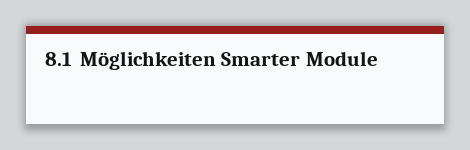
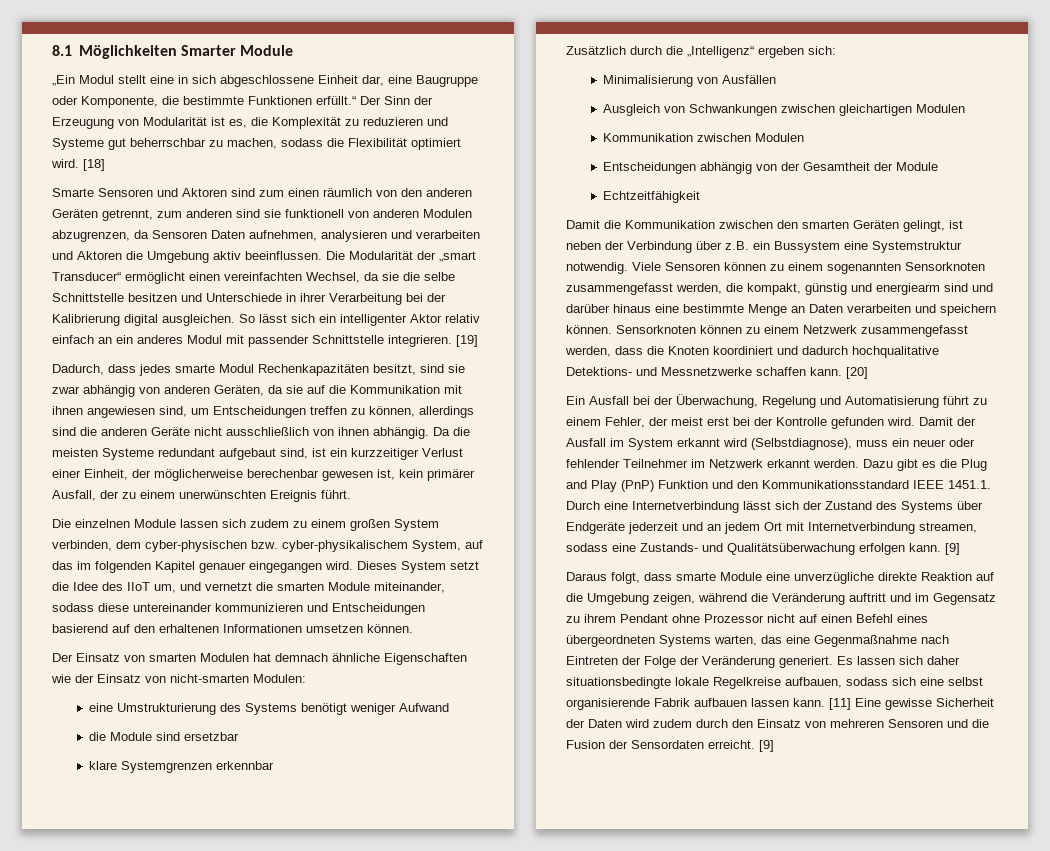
(379, 58) none -> [52,75,478,87] [52,96,433,108] [52,117,448,129] [52,138,461,150] [51,159,105,171] [52,188,472,197] [52,209,472,221] [52,230,480,242] [52,251,476,263] [52,272,455,284] [52,293,446,305] [52,314,480,326] [52,335,478,347] [52,364,465,376] [52,385,462,397] [52,406,474,418] [52,427,470,439] [52,448,463,460] [52,469,475,481] [52,490,351,502] [52,519,439,531] [52,540,483,552] [52,561,479,573] [52,582,445,593] [52,603,425,615] [52,624,413,633] [52,653,467,665] [51,674,306,683] [88,703,449,715] [88,732,239,741] [88,761,274,773] [566,46,836,58] [602,75,776,87] [602,104,965,116] [602,133,804,142] [602,162,938,174] [602,191,700,203] [566,220,963,232] [566,241,962,253] [566,262,985,274] [566,283,993,295] [566,304,996,316] [566,325,968,337] [565,346,939,358] [566,367,868,379] [566,394,987,408] [566,417,976,429] [566,438,975,450] [566,459,987,471] [566,480,991,492] [566,501,983,513] [566,522,977,534] [566,543,960,555] [566,572,994,584] [566,593,996,605] [566,614,928,623] [566,635,949,647] [566,656,960,668] [566,677,983,689] [566,698,994,710] [566,719,989,728] [566,740,774,752] // „Ein Modul stellt eine in sich abgeschlossene Einheit dar, eine Baugruppe oder Komponente, die bestimmte Funktionen erfüllt.“ Der Sinn der Erzeugung von Modularität ist es, die Komplexität zu reduzieren und Systeme gut beherrschbar zu machen, sodass die Flexibilität optimiert wird. [18] // Smarte Sensoren und Aktoren sind zum einen räumlich von den anderen Geräten getrennt, zum anderen sind sie funktionell von anderen Modulen abzugrenzen, da Sensoren Daten aufnehmen, analysieren und verarbeiten und Aktoren die Umgebung aktiv beeinflussen. Die Modularität der „smart Transducer“ ermöglicht einen vereinfachten Wechsel, da sie die selbe Schnittstelle besitzen und Unterschiede in ihrer Verarbeitung bei der Kalibrierung digital ausgleichen. So lässt sich ein intelligenter Aktor relativ einfach an ein anderes Modul mit passender Schnittstelle integrieren. [19] // Dadurch, dass jedes smarte Modul Rechenkapazitäten besitzt, sind sie zwar abhängig von anderen Geräten, da sie auf die Kommunikation mit ihnen angewiesen sind, um Entscheidungen treffen zu können, allerdings sind die anderen Geräte nicht ausschließlich von ihnen abhängig. Da die meisten Systeme redundant aufgebaut sind, ist ein kurzzeitiger Verlust einer Einheit, der möglicherweise berechenbar gewesen ist, kein primärer Ausfall, der zu einem unerwünschten Ereignis führt. // Die einzelnen Module lassen sich zudem zu einem großen System verbinden, dem cyber-physischen bzw. cyber-physikalischem System, auf das im folgenden Kapitel genauer eingegangen wird. Dieses System setzt die Idee des IIoT um, und vernetzt die smarten Module miteinander, sodass diese untereinander kommunizieren und Entscheidungen basierend auf den erhaltenen Informationen umsetzen können. // Der Einsatz von smarten Modulen hat demnach ähnliche Eigenschaften wie der Einsatz von nicht-smarten Modulen: // eine Umstrukturierung des Systems benötigt weniger Aufwand // die Module sind ersetzbar // klare Systemgrenzen erkennbar // Zusätzlich durch die „Intelligenz“ ergeben sich: // Minimalisierung von Ausfällen // Ausgleich von Schwankungen zwischen gleichartigen Modulen // Kommunikation zwischen Modulen // Entscheidungen abhängig von der Gesamtheit der Module // Echtzeitfähigkeit // Damit die Kommunikation zwischen den smarten Geräten gelingt, ist neben der Verbindung über z.B. ein Bussystem eine Systemstruktur notwendig. Viele Sensoren können zu einem sogenannten Sensorknoten zusammengefasst werden, die kompakt, günstig und energiearm sind und darüber hinaus eine bestimmte Menge an Daten verarbeiten und speichern können. Sensorknoten können zu einem Netzwerk zusammengefasst werden, dass die Knoten koordiniert und dadurch hochqualitative Detektions- und Messnetzwerke schaffen kann. [20] // Ein Ausfall bei der Überwachung, Regelung und Automatisierung führt zu einem Fehler, der meist erst bei der Kontrolle gefunden wird. Damit der Ausfall im System erkannt wird (Selbstdiagnose), muss ein neuer oder fehlender Teilnehmer im Netzwerk erkannt werden. Dazu gibt es die Plug and Play (PnP) Funktion und den Kommunikationsstandard IEEE 1451.1. Durch eine Internetverbindung lässt sich der Zustand des Systems über Endgeräte jederzeit und an jedem Ort mit Internetverbindung streamen, sodass eine Zustands- und Qualitätsüberwachung erfolgen kann. [9] // Daraus folgt, dass smarte Module eine unverzügliche direkte Reaktion auf die Umgebung zeigen, während die Veränderung auftritt und im Gegensatz zu ihrem Pendant ohne Prozessor nicht auf einen Befehl eines übergeordneten Systems warten, das eine Gegenmaßnahme nach Eintreten der Folge der Veränderung generiert. Es lassen sich daher situationsbedingte lokale Regelkreise aufbauen, sodass sich eine selbst organisierende Fabrik aufbauen lassen kann. [11] Eine gewisse Sicherheit der Daten wird zudem durch den Einsatz von mehreren Sensoren und die Fusion der Sensordaten erreicht. [9]

